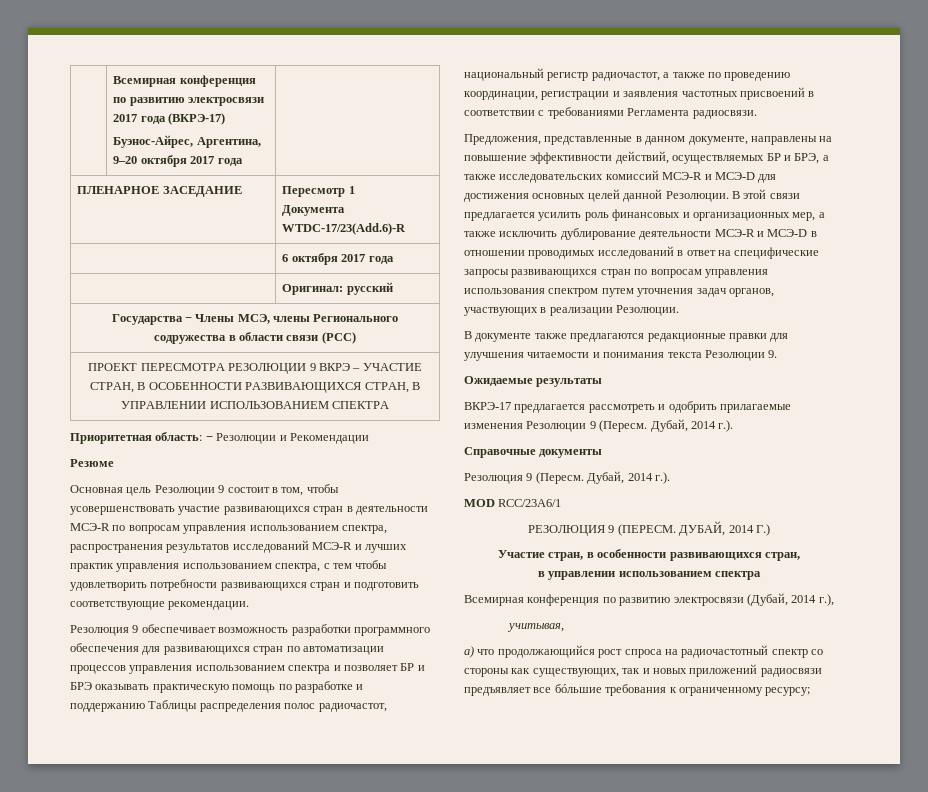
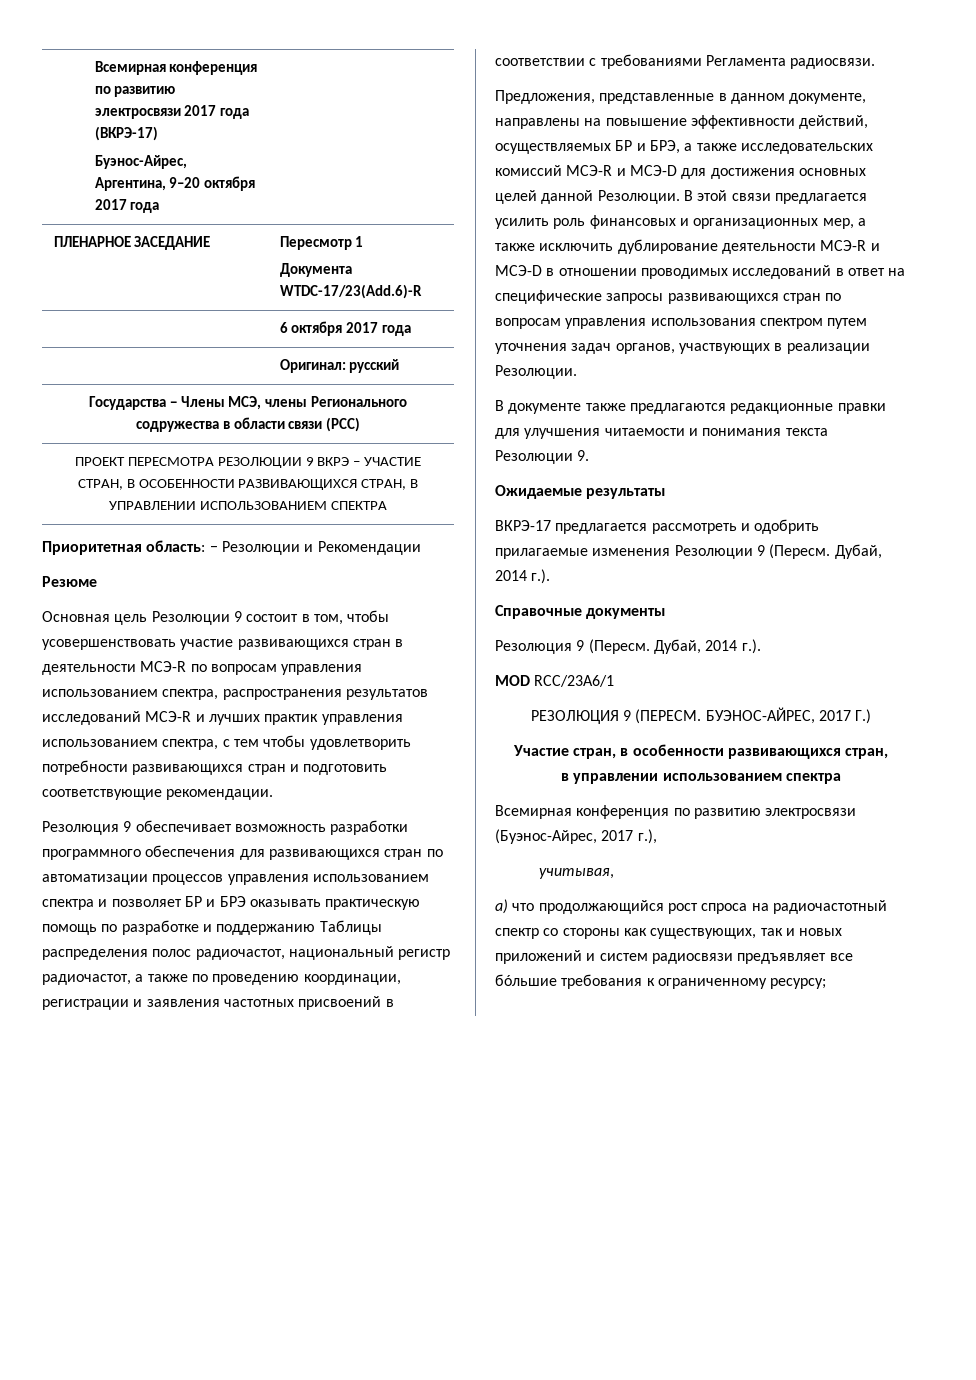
[679,521,754,536] ДУБАЙ, 2014 -> [705,707,851,724] БУЭНОС-АЙРЕС, 2017
[746,593,817,606] (Дубай, 2014 -> [495,829,634,844] (Буэнос-Айрес, 2017
(758, 670) none -> [586,953,648,961] и систем

